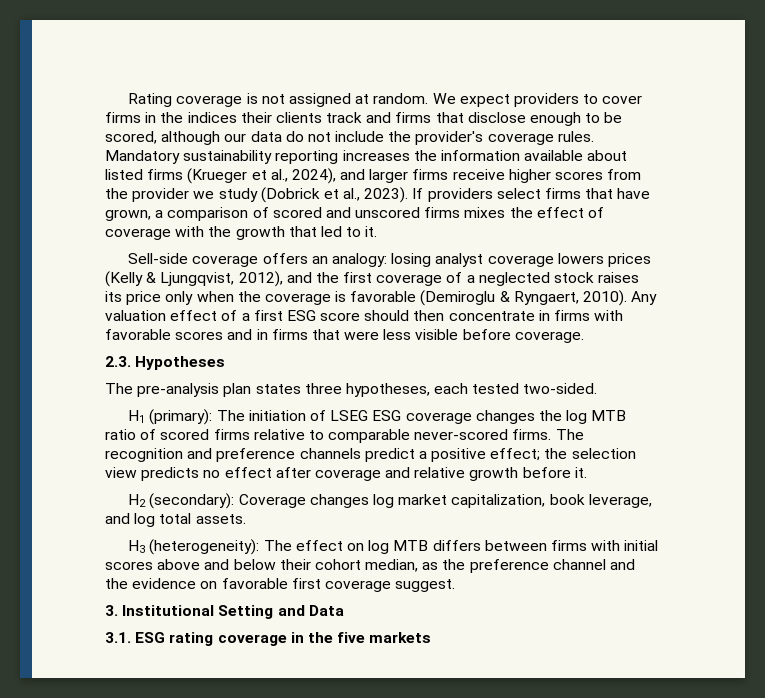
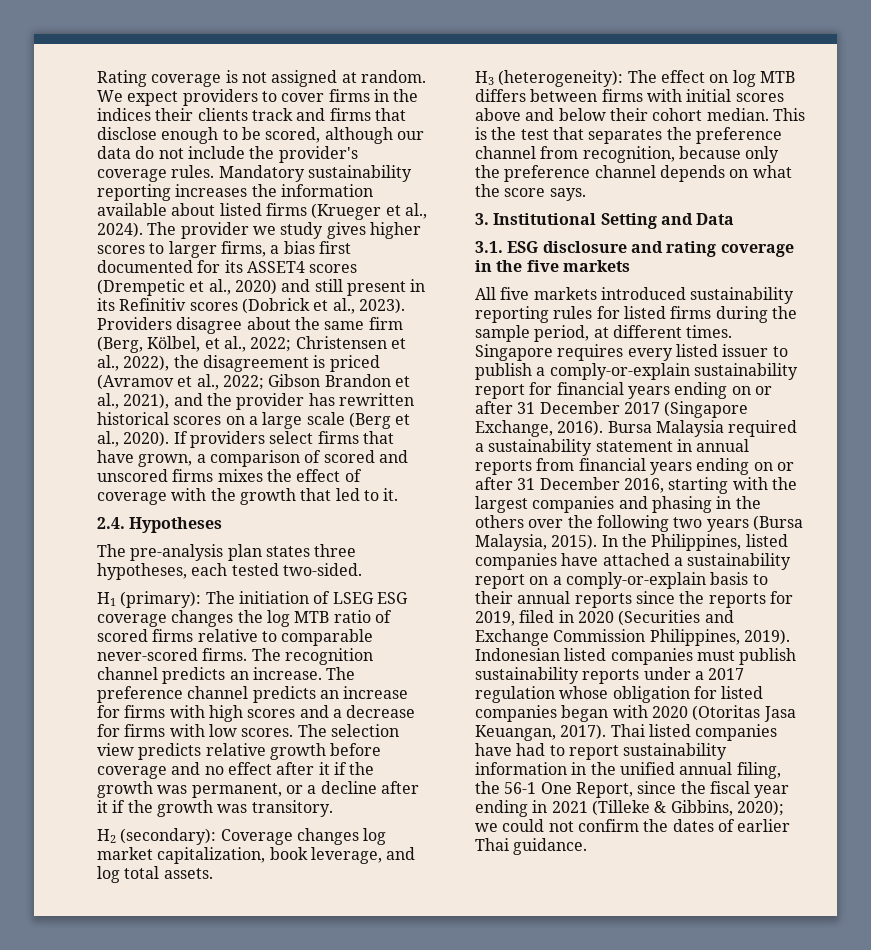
[291,168,642,184] [105,187,409,203] 2024), and larger firms receive higher scores from the provider we study (Dobrick et al., 2023). -> [97,222,421,239] [97,241,351,258] [97,260,358,273] [97,279,426,296] [97,298,405,314] [97,317,403,334] [97,336,406,353] [97,355,380,372] [97,374,410,390] [97,393,414,410] [97,412,411,429] [97,431,170,447] 2024). The provider we study gives higher scores to larger firms, a bias first documented for its ASSET4 scores (Drempetic et al., 2020) and still present in its Refinitiv scores (Dobrick et al., 2023). Providers disagree about the same firm (Berg, Kölbel, et al., 2022; Christensen et al., 2022), the disagreement is priced (Avramov et al., 2022; Gibson Brandon et al., 2021), and the provider has rewritten historical scores on a large scale (Berg et al., 2020).
[128,253,651,267] [105,271,640,287] [105,290,658,306] [105,310,624,321] [105,329,584,343] [105,356,131,367] Sell-side coverage offers an analogy: losing analyst coverage lowers prices (Kelly & Ljungqvist, 2012), and the first coverage of a neglected stock raises its price only when the coverage is favorable (Demiroglu & Ryngaert, 2010). Any valuation effect of a first ESG score should then concentrate in firms with favorable scores and in firms that were less visible before coverage. // 2.3. -> [97,517,125,529] 2.4.
[187,448,636,462] [105,467,587,481] and preference channels predict a positive effect; the selection view predicts no effect after coverage and relative growth before it. -> [97,667,356,684] [97,686,409,703] [97,705,416,722] [97,724,399,737] [97,743,382,760] [97,762,375,779] [97,781,419,798] [97,800,333,817] channel predicts an increase. The preference channel predicts an increase for firms with high scores and a decrease for firms with low scores. The selection view predicts relative growth before coverage and no effect after it if the growth was permanent, or a decline after it if the growth was transitory.
[365,559,636,573] [105,578,456,592] median, as the preference channel and the evidence on favorable first coverage suggest. -> [706,108,805,121] [475,127,782,144] [475,146,780,163] [475,165,792,182] [475,184,586,201] median. This is the test that separates the preference channel from recognition, because only the preference channel depends on what the score says.
(166, 637) none -> [542,241,663,253] disclosure and
(432, 637) none -> [475,287,795,304] [475,306,797,323] [475,325,733,342] [475,344,788,361] [475,363,798,380] [475,382,772,399] [475,401,749,418] [475,420,798,437] [475,439,750,456] [475,458,794,475] [475,477,797,494] [475,496,761,513] [475,515,803,532] [475,534,788,551] [475,553,792,570] [475,572,768,589] [475,591,793,608] [475,610,734,626] [475,629,790,646] [475,648,797,665] [475,667,745,684] [475,686,764,703] [475,705,796,722] [475,724,778,741] [475,743,728,760] [475,762,781,779] [475,781,790,798] [475,800,784,817] [475,819,791,832] [475,838,588,855] // All five markets introduced sustainability reporting rules for listed firms during the sample period, at different times. Singapore requires every listed issuer to publish a comply-or-explain sustainability report for financial years ending on or after 31 December 2017 (Singapore Exchange, 2016). Bursa Malaysia required a sustainability statement in annual reports from financial years ending on or after 31 December 2016, starting with the largest companies and phasing in the others over the following two years (Bursa Malaysia, 2015). In the Philippines, listed companies have attached a sustainability report on a comply-or-explain basis to their annual reports since the reports for 2019, filed in 2020 (Securities and Exchange Commission Philippines, 2019). Indonesian listed companies must publish sustainability reports under a 2017 regulation whose obligation for listed companies began with 2020 (Otoritas Jasa Keuangan, 2017). Thai listed companies have had to report sustainability information in the unified annual filing, the 56-1 One Report, since the fiscal year ending in 2021 (Tilleke & Gibbins, 2020); we could not confirm the dates of earlier Thai guidance.

